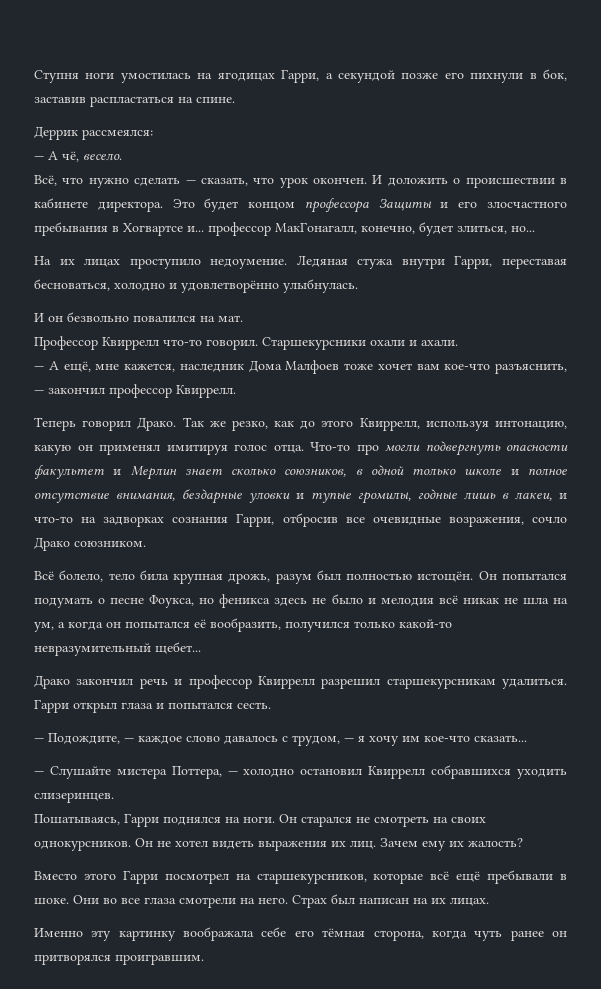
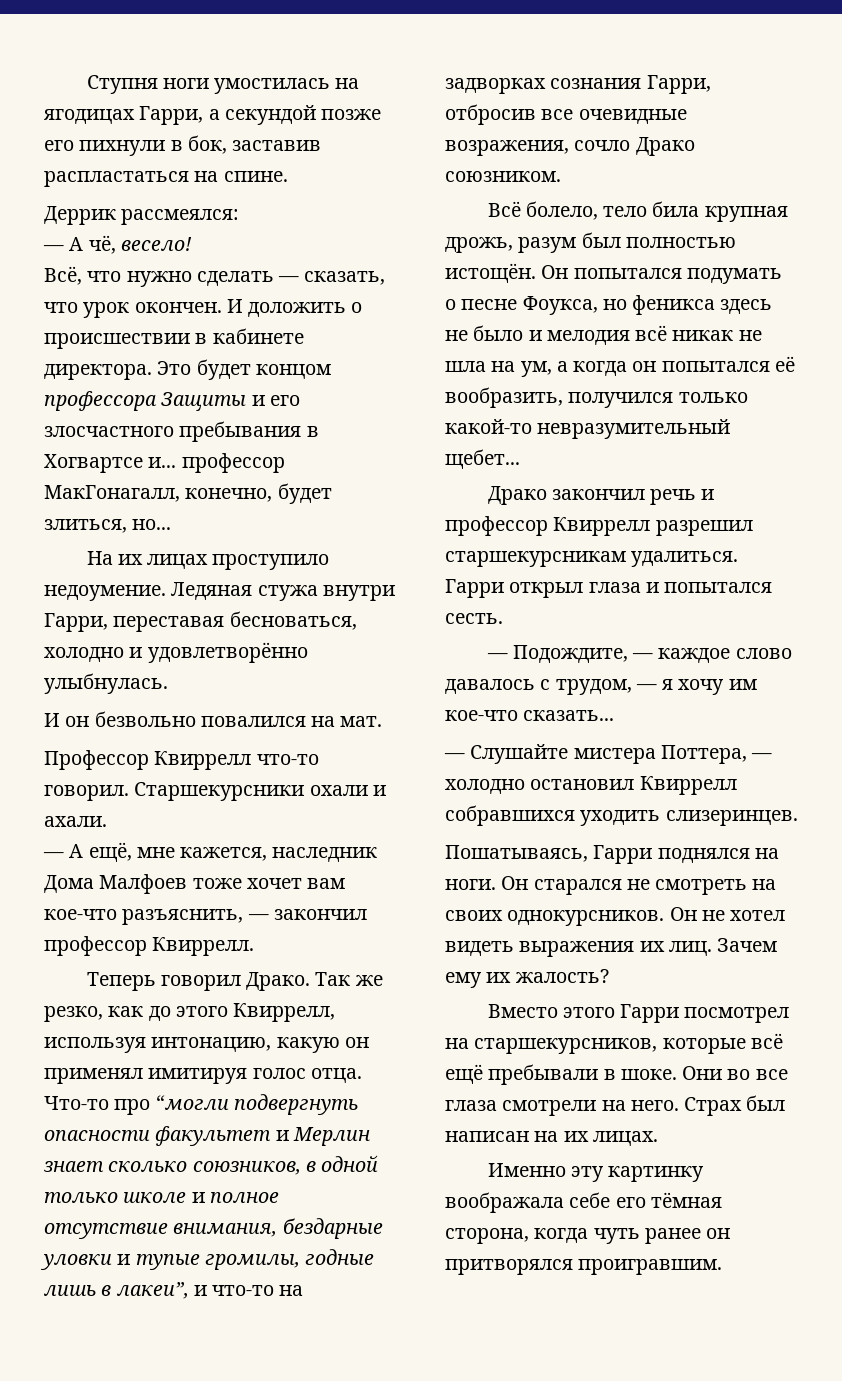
[83,153,122,161] весело. -> [120,237,192,251] весело!
[385,444,420,452] могли -> [155,1095,229,1110] “могли
[515,492,552,501] лакеи, -> [116,1282,189,1299] лакеи”,

